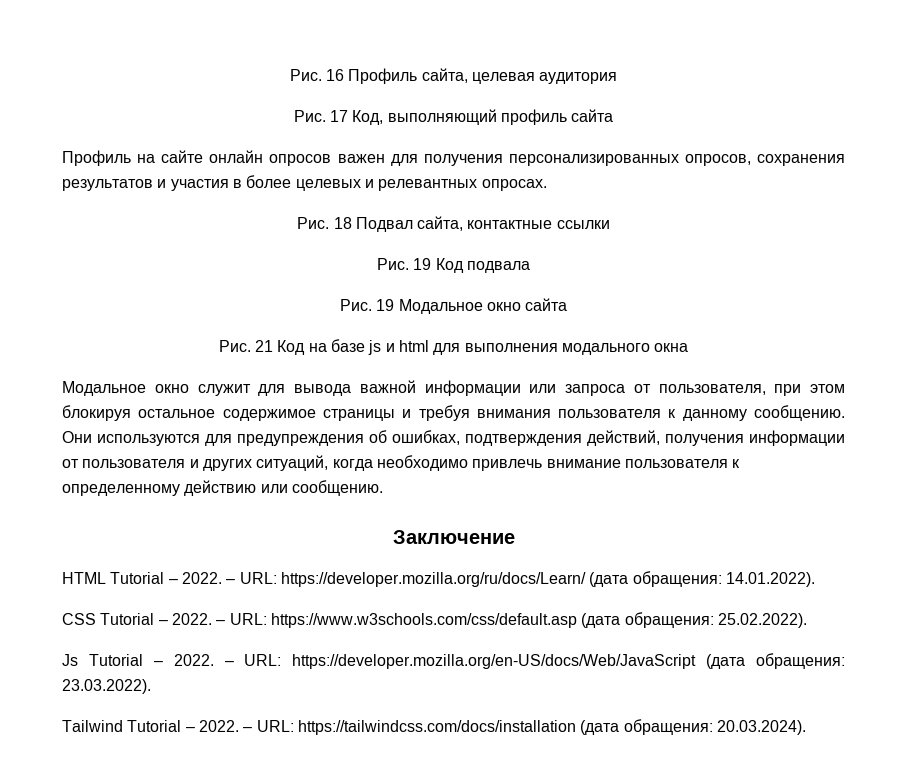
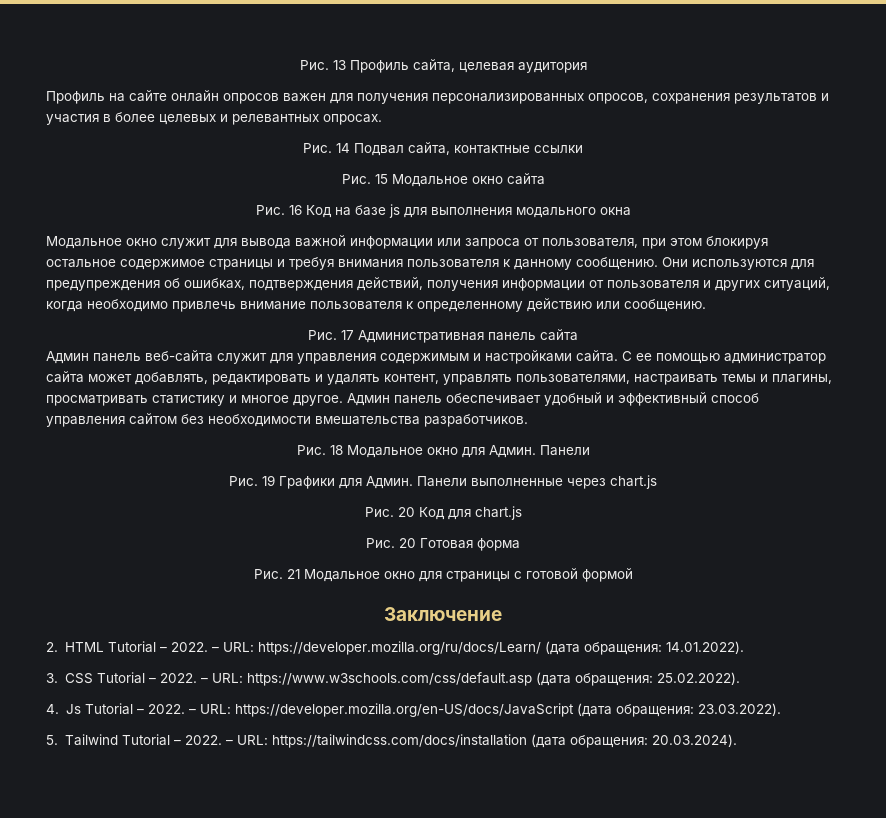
[289,69,345,81] Рис. 16 -> [299,60,346,70] Рис. 13
[293,109,614,125] // Рис. 17 Код, выполняющий профиль сайта -> (587, 67) none
[333,217,352,229] 18 -> [336,143,350,153] 14
[413,258,530,273] [339,299,395,311] 19 Код подвала // Рис. 19 -> [374,174,388,184] 15
[255,340,274,352] 21 -> [288,205,302,215] 16
[385,340,429,352] и html -> (400, 211) none
(383, 488) none -> [308,329,578,343] [46,350,826,364] [46,371,832,385] [46,392,759,406] [46,413,528,427] [296,445,590,458] [229,475,657,489] [364,506,522,520] [366,538,520,551] [253,568,633,582] // Рис. 17 Административная панель сайта // Админ панель веб-сайта служит для управления содержимым и настройками сайта. С ее помощью администратор сайта может добавлять, редактировать и удалять контент, управлять пользователями, настраивать темы и плагины, просматривать статистику и многое другое. Админ панель обеспечивает удобный и эффективный способ управления сайтом без необходимости вмешательства разработчиков. // Рис. 18 Модальное окно для Админ. Панели // Рис. 19 Графики для Админ. Панели выполненные через chart.js // Рис. 20 Код для chart.js // Рис. 20 Готовая форма // Рис. 21 Модальное окно для страницы с готовой формой
(515, 537) none -> [46,642,58,652] 2.
(815, 579) none -> [46,673,58,683] 3.
(807, 620) none -> [46,704,59,714] 4.
[292,654,697,669] https://developer.mozilla.org/en-US/docs/Web/JavaScript -> [234,703,574,717] https://developer.mozilla.org/en-US/docs/JavaScript
(151, 686) none -> [46,735,58,745] 5.

